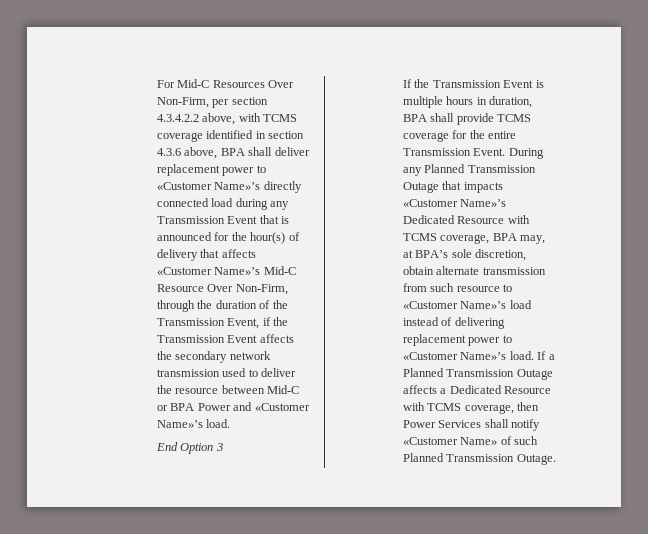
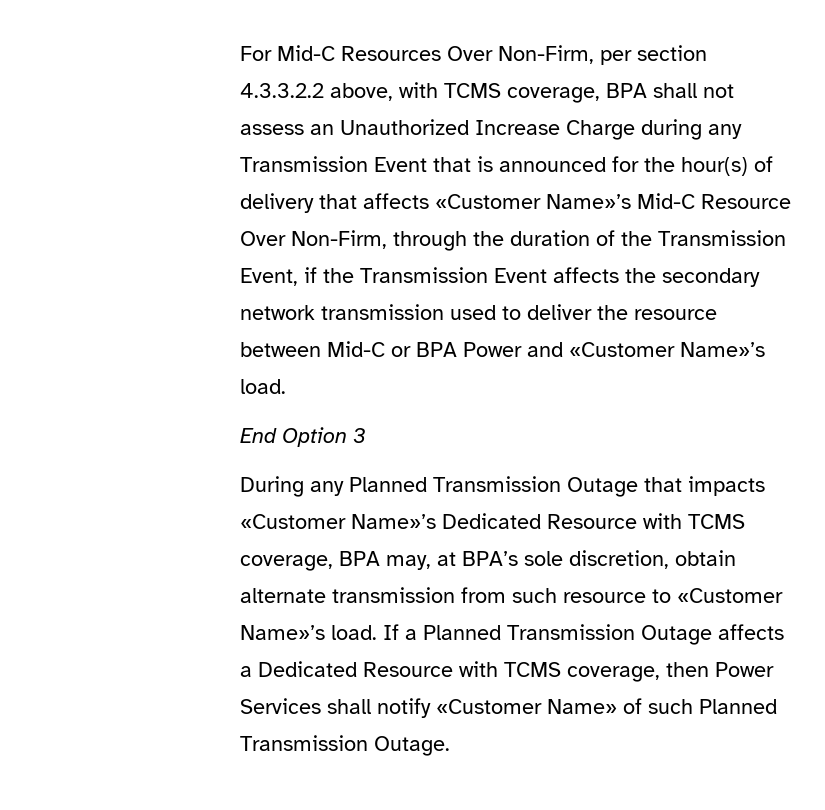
[157,114,199,122] 4.3.4.2.2 -> [240,83,325,98] 4.3.3.2.2
[157,130,305,142] [157,147,310,159] [157,164,266,176] [157,181,302,193] [157,198,234,207] coverage identified in section 4.3.6 above, BPA shall deliver replacement power to «Customer Name»’s directly connected load -> [507,83,735,103] [240,119,636,140] coverage, BPA shall not assess an Unauthorized Increase Charge
[403,79,544,88] [403,96,533,108] [403,113,532,125] [403,130,517,142] [403,148,506,156] If the Transmission Event is multiple hours in duration, BPA shall provide TCMS coverage for the entire Transmission Event. -> (367, 435) none
[509,300,532,309] [403,317,505,329] [403,334,512,346] [403,352,507,360] load instead of delivering replacement power to «Customer Name»’s -> (326, 632) none

